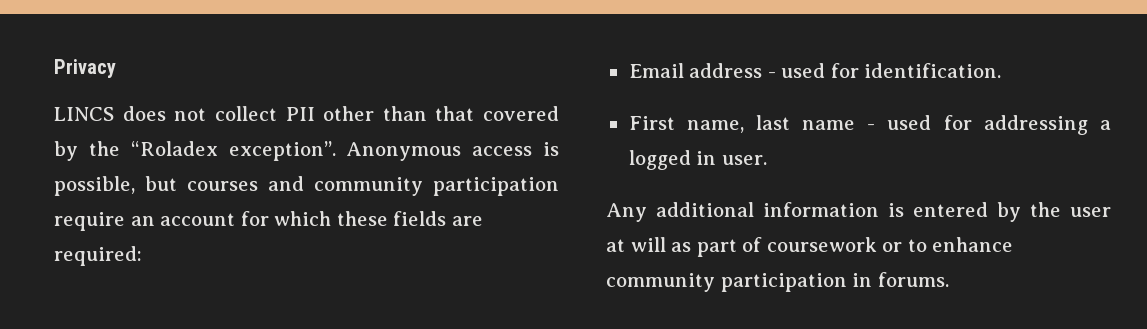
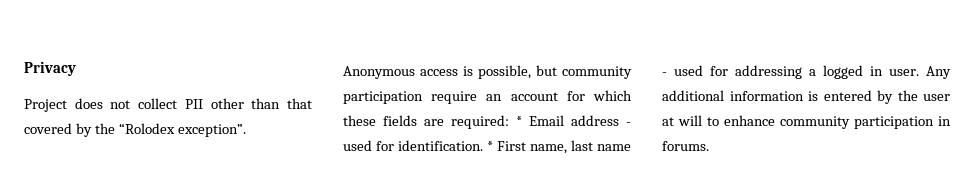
[54,107,114,121] LINCS -> [24,99,67,112] Project
[130,141,218,156] “Roladex -> [118,123,175,134] “Rolodex
[187,176,304,191] courses and -> (557, 70) none
(142, 256) // -> [516,116,522,126] *
(1002, 70) // -> [487,141,493,151] *
(767, 160) // -> (919, 72) none
[671,237,903,257] as part of coursework or -> (702, 120) none

